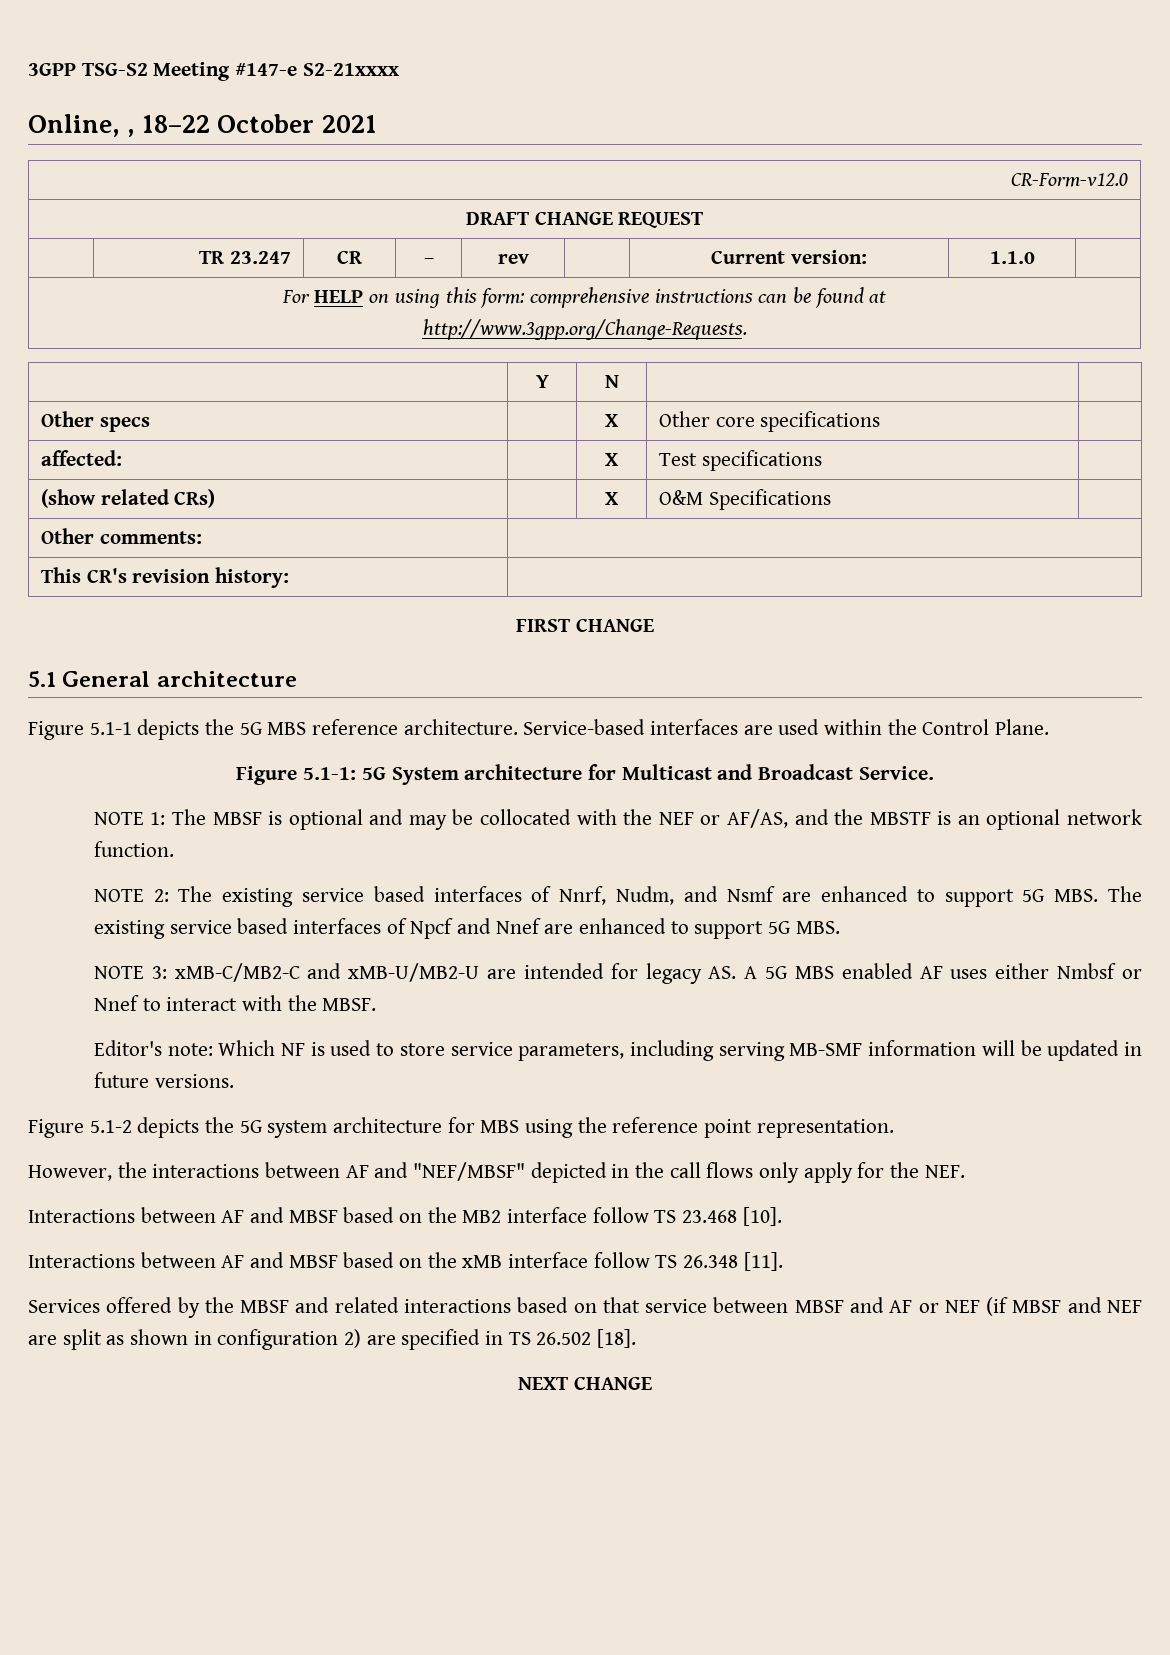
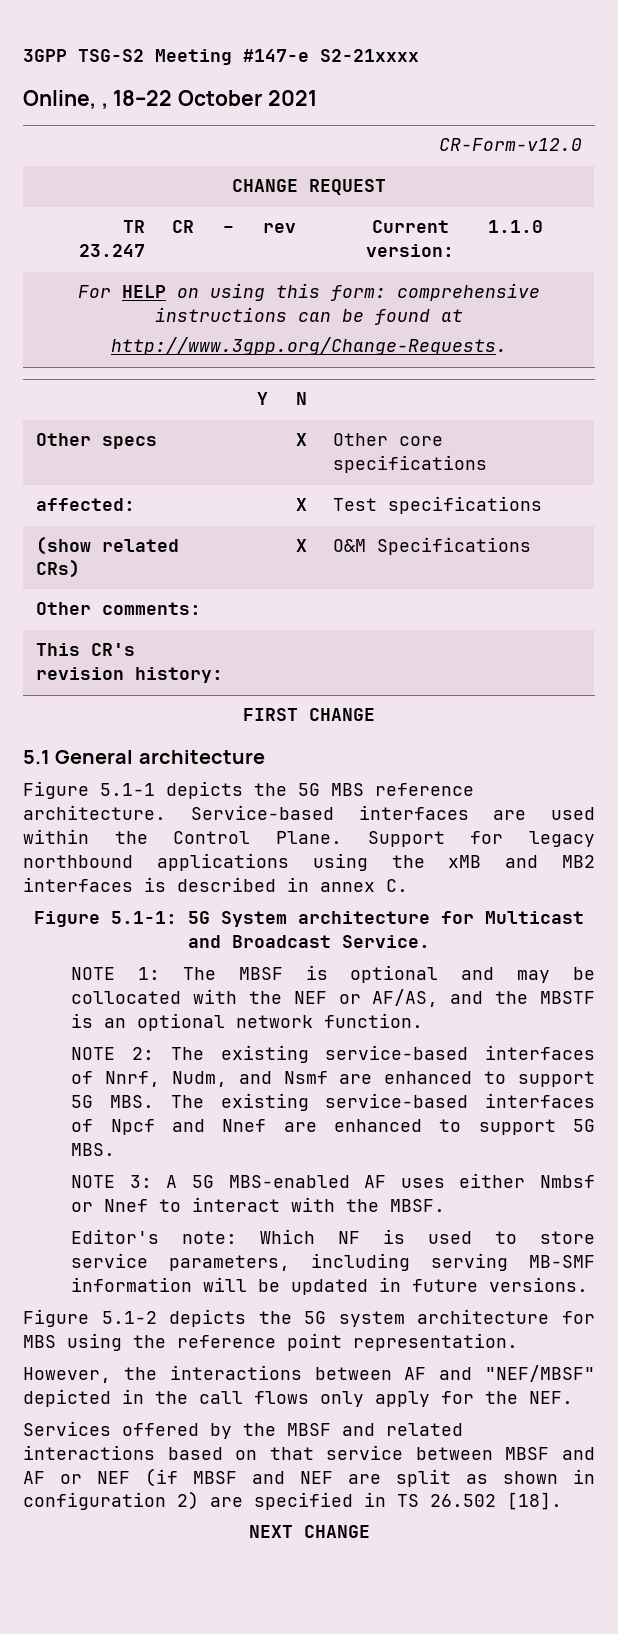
[465,212,530,225] DRAFT -> (582, 144) none
(1050, 727) none -> [367,831,595,847] [23,853,595,871] [23,877,408,892] Support for legacy northbound applications using the xMB and MB2 interfaces is described in annex C.
[301,886,425,902] service based -> [325,1045,469,1060] service-based
[169,918,289,934] service based -> [325,1093,469,1108] service-based
[174,963,913,984] xMB-C/MB2-C and xMB-U/MB2-U are intended for legacy AS. A 5G MBS enabled -> [166,1175,350,1188] A 5G MBS-enabled
[28,1207,782,1226] [28,1252,783,1271] // Interactions between AF and MBSF based on the MB2 interface follow TS 23.468 [10]. // Interactions between AF and MBSF based on the xMB interface follow TS 26.348 [11]. -> (573, 1397) none

